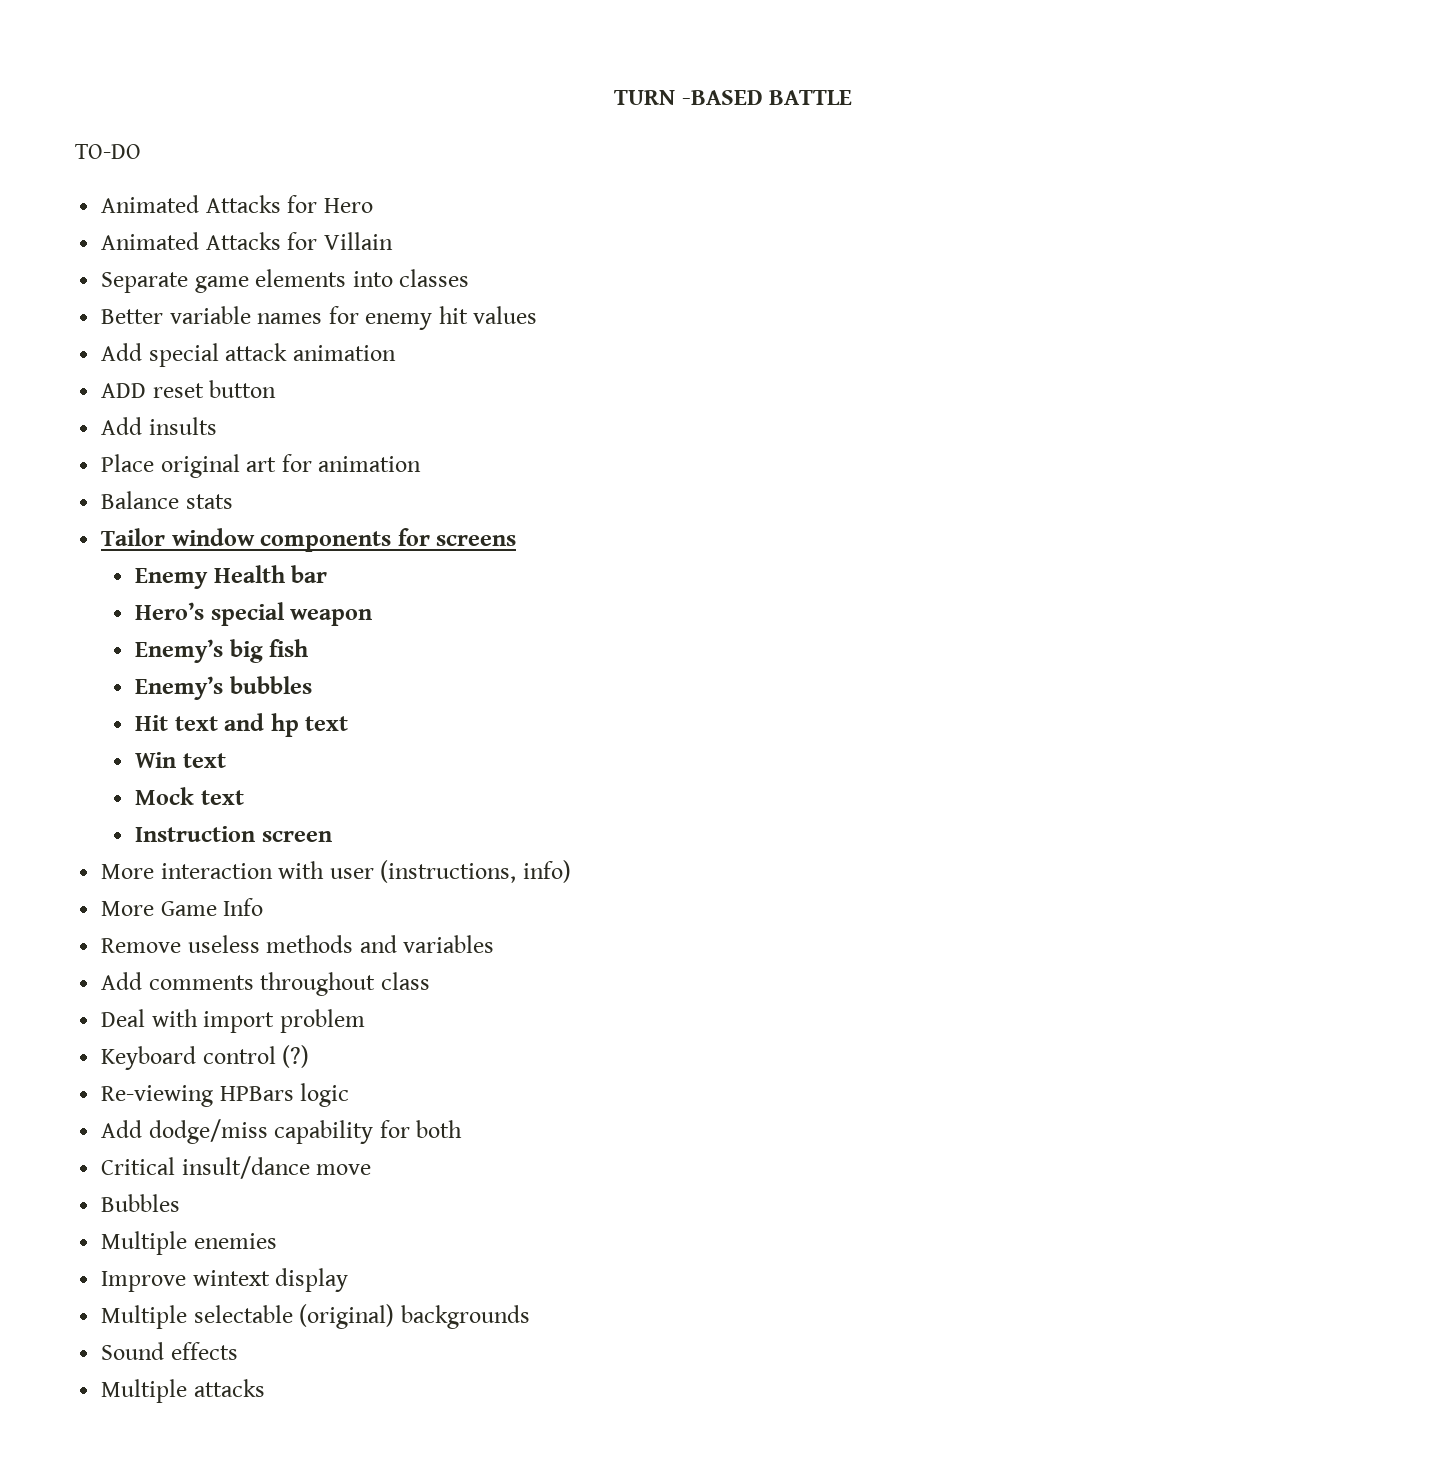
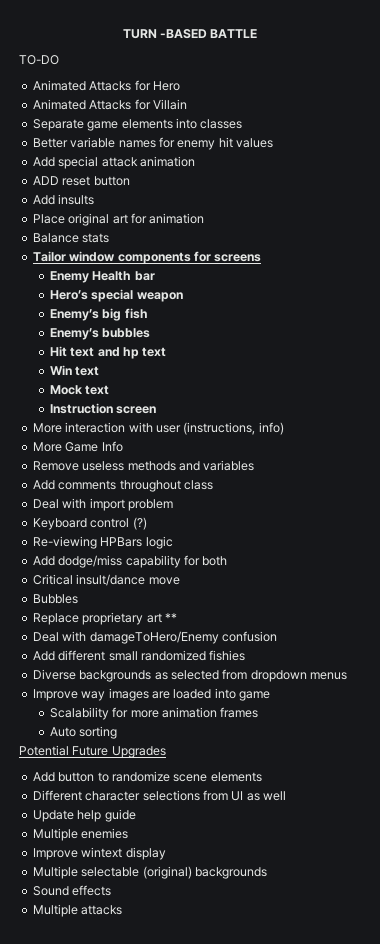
(181, 1203) none -> [32,612,177,625] [32,631,277,644] [32,650,246,661] [32,669,347,682] [32,688,270,701] [49,707,259,720] [49,726,118,739] [19,745,166,758] [32,771,262,782] [32,790,286,801] [32,809,136,822] // Replace proprietary art ** // Deal with damageToHero/Enemy confusion // Add different small randomized fishies // Diverse backgrounds as selected from dropdown menus // Improve way images are loaded into game // Scalability for more animation frames // Auto sorting // Potential Future Upgrades // Add button to randomize scene elements // Different character selections from UI as well // Update help guide

